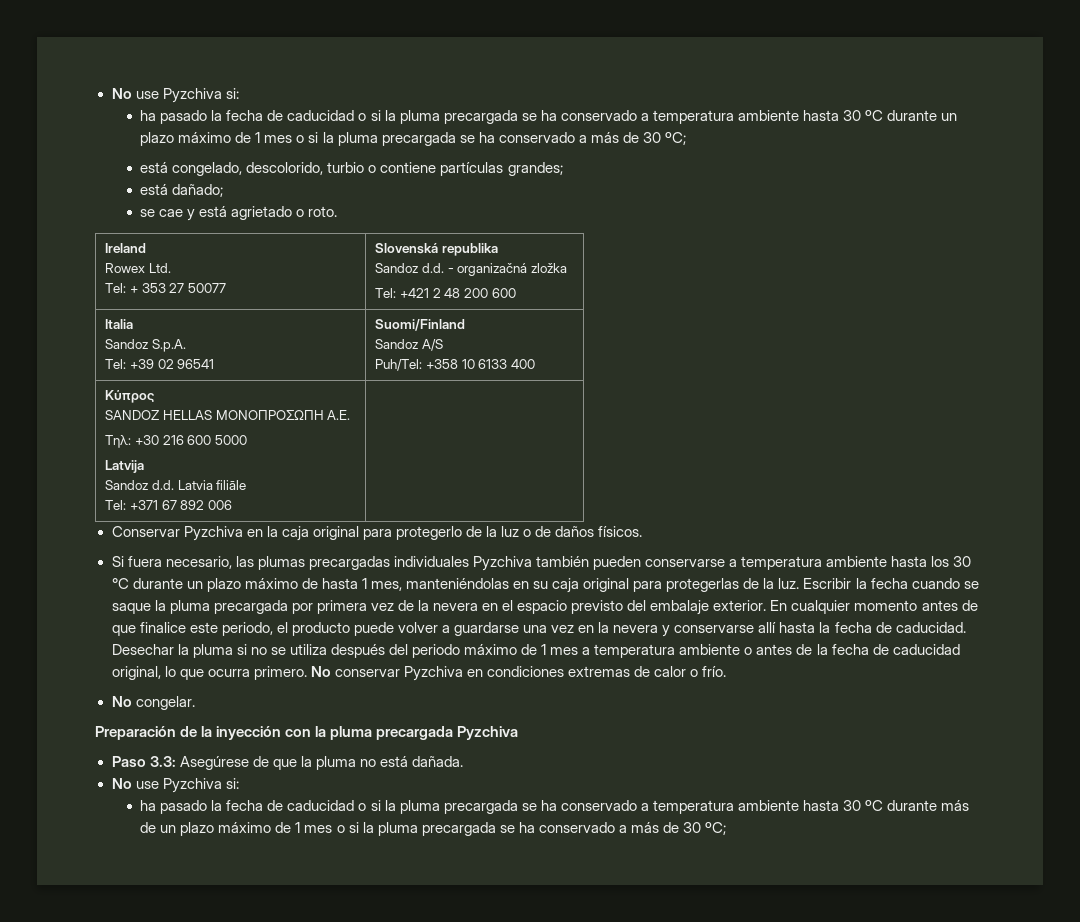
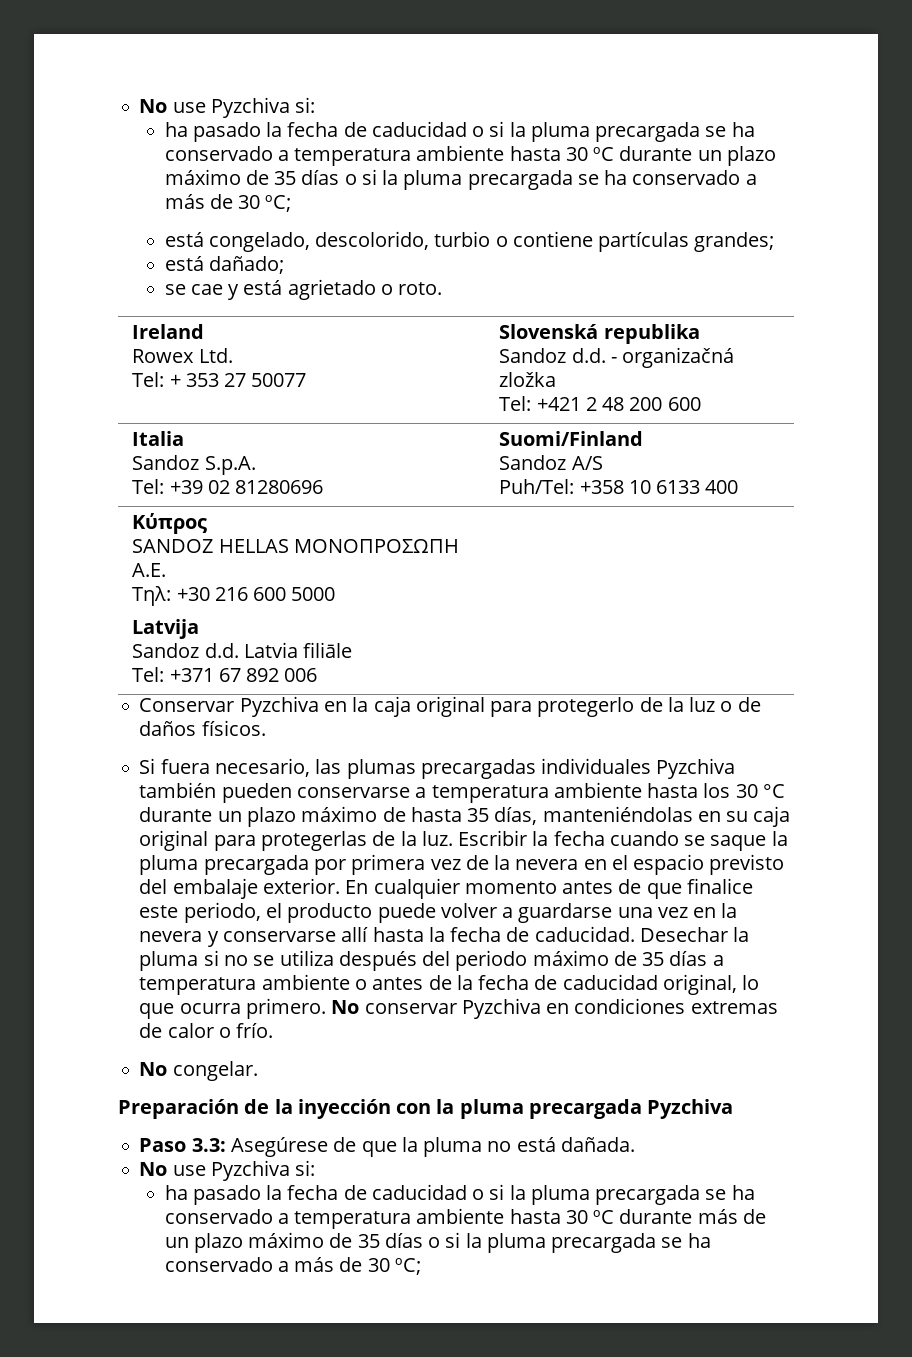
[255,132,293,143] 1 mes -> [274,170,340,185] 35 días
[177,359,215,369] 96541 -> [235,480,324,494] 81280696
[361,578,402,591] 1 mes, -> [467,807,538,825] 35 días,
[541,644,579,655] 1 mes -> [642,951,708,966] 35 días
[295,822,333,833] 1 mes -> [357,1233,423,1248] 35 días

